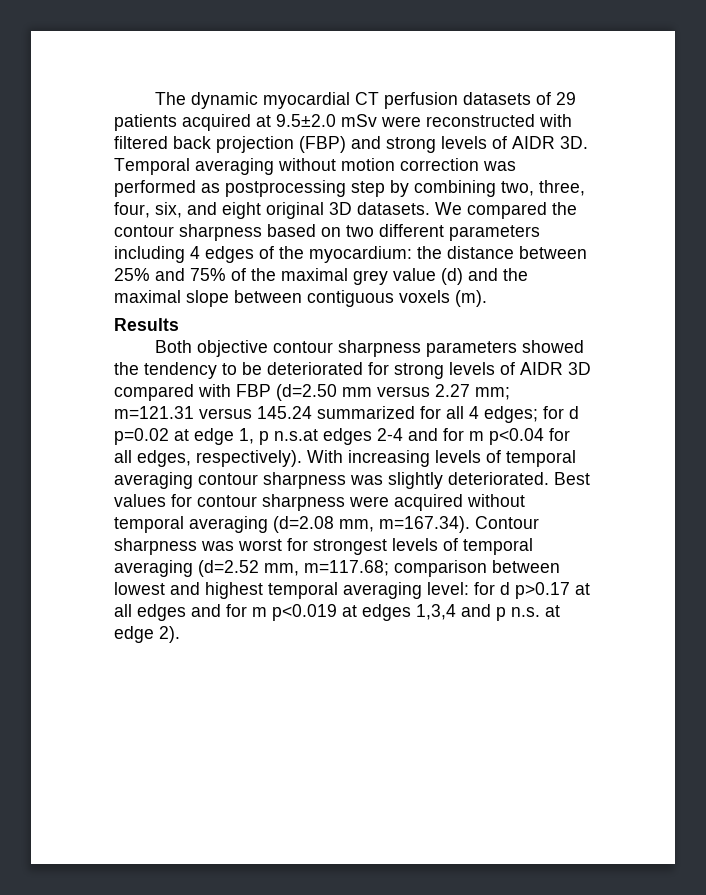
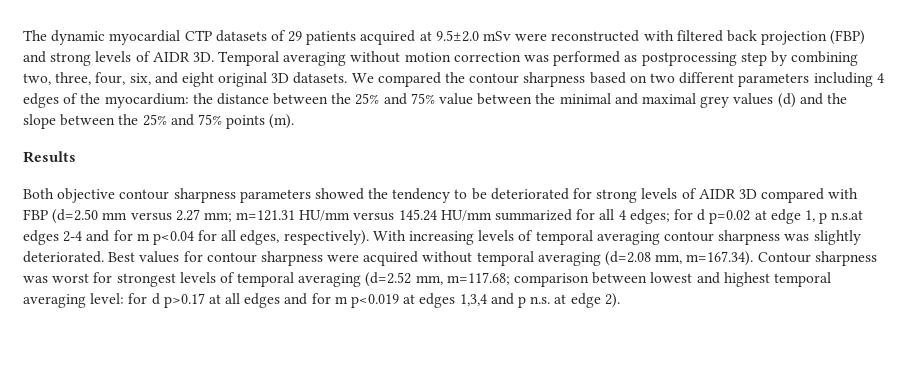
[354,92,458,109] CT perfusion -> [184,30,212,41] CTP
[114,268,276,281] 25% and 75% of the -> [331,93,638,105] the 25% and 75% value between the minimal and
[393,268,436,281] value -> [733,93,774,105] values
[114,290,181,303] maximal -> (847, 98) none
[307,290,450,307] contiguous voxels -> [118,114,266,129] the 25% and 75% points
(194, 412) none -> [299,210,351,221] HU/mm
(312, 412) none -> [440,210,492,221] HU/mm

